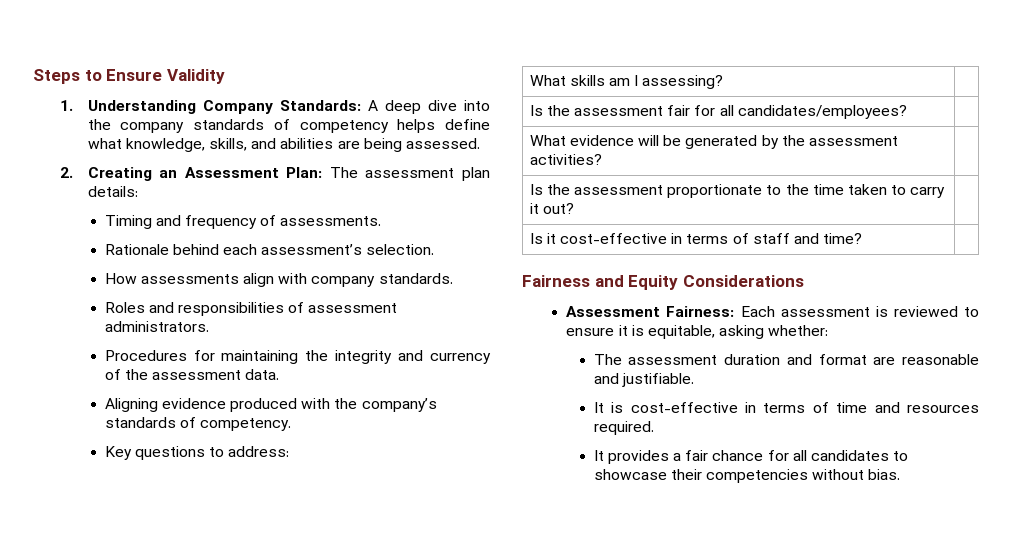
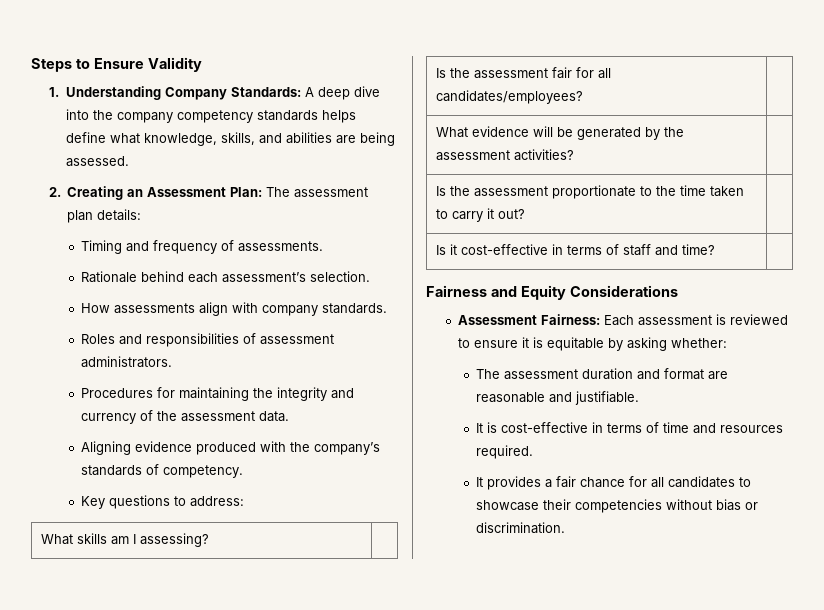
[193,119,389,133] standards of competency -> [177,110,319,123] competency standards
[647,325,715,339] equitable, -> [546,337,623,351] equitable by
[868,469,901,480] bias. -> [715,499,758,511] [475,522,565,534] bias or discrimination.

